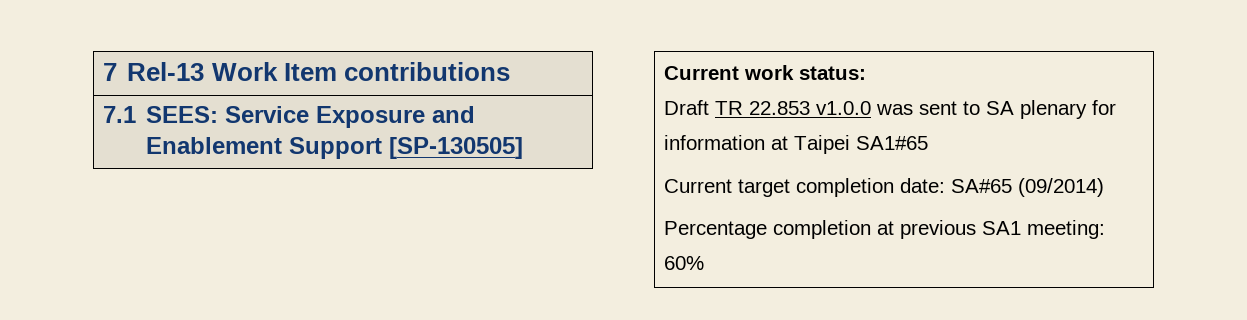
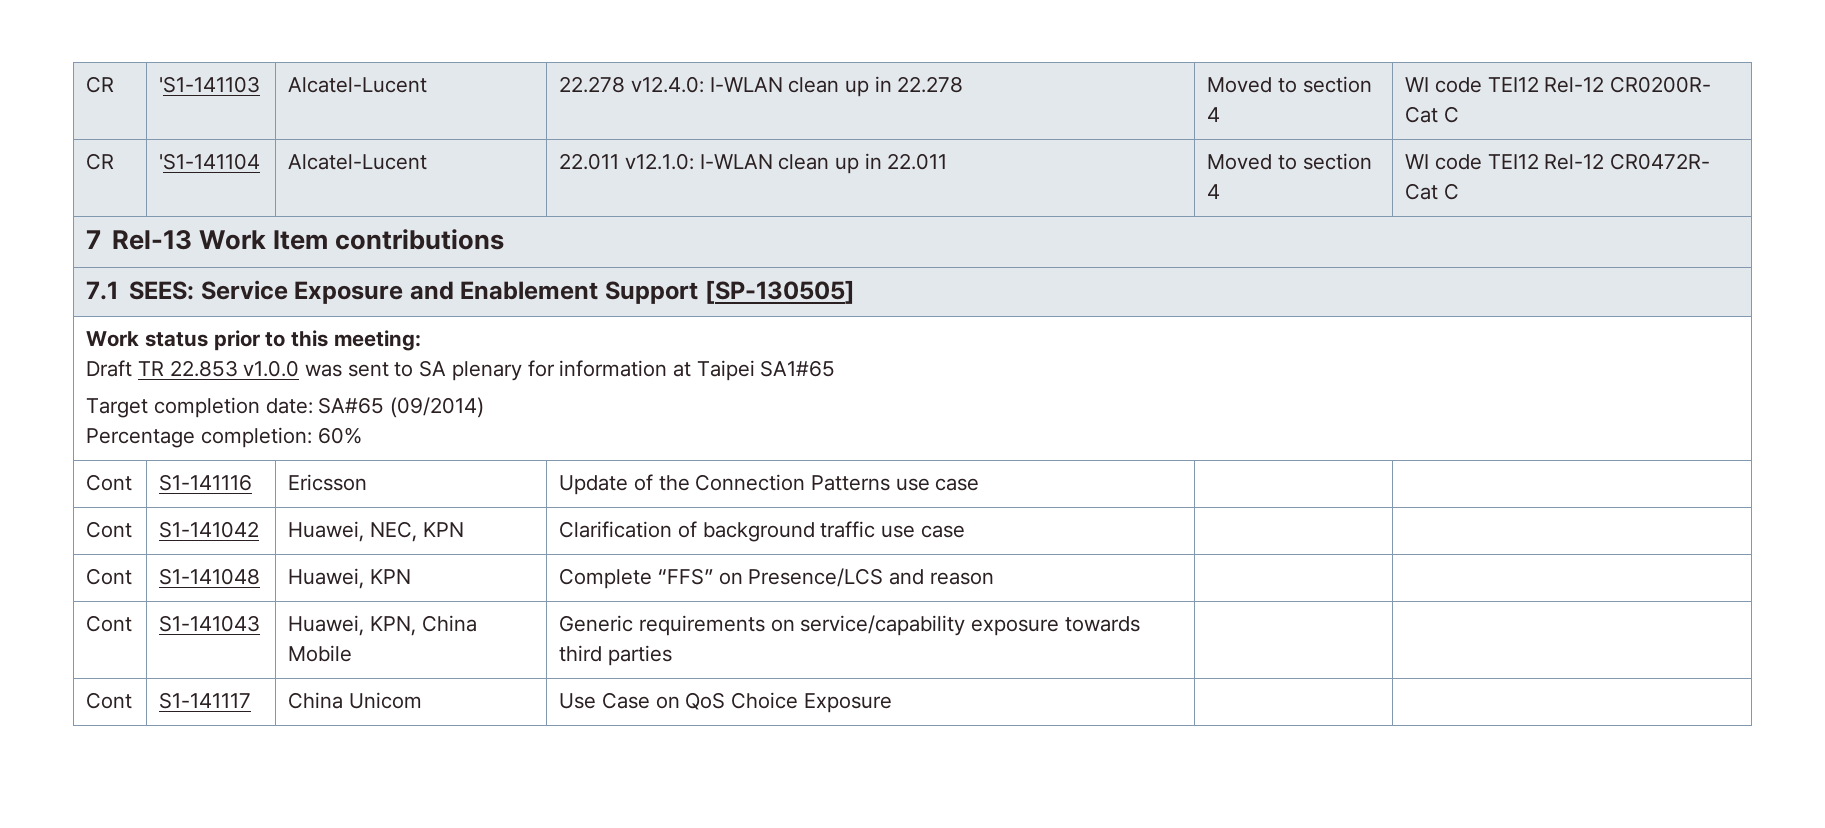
(103, 72) none -> [86,76,115,93] [159,76,261,93] [288,77,428,93] [559,76,964,97] [1207,76,1372,93] [1207,107,1221,122] [1405,76,1712,93] [1405,106,1460,123] [86,153,115,170] [159,153,261,170] [288,154,428,170] [559,153,948,174] [1207,153,1372,170] [1207,184,1221,199] [1405,153,1711,170] [1405,183,1460,200] CR | 'S1-141103 | Alcatel-Lucent | 22.278 v12.4.0: I-WLAN clean up in 22.278 | Moved to section 4 | WI code TEI12 Rel-12 CR0200R- Cat C // CR | 'S1-141104 | Alcatel-Lucent | 22.011 v12.1.0: I-WLAN clean up in 22.011 | Moved to section 4 | WI code TEI12 Rel-12 CR0472R- Cat C //
[664,65,867,80] Current work status: -> [86,330,421,351] Work status prior to this meeting:
[664,179,791,197] Current target -> [86,398,149,418] Target
[773,220,1106,239] [664,256,705,270] completion at previous SA1 meeting: 60% -> [201,427,362,448] [86,474,133,491] [159,474,253,491] [288,474,368,491] [559,474,980,495] [86,521,133,538] [159,521,260,538] [288,521,464,542] [559,521,965,542] [86,568,133,585] [159,568,261,585] [288,568,412,589] [559,568,994,589] [86,615,133,632] [159,615,261,632] [288,615,477,636] [288,645,353,662] [559,615,1140,636] [559,645,673,666] [86,692,133,709] [159,692,252,709] [288,692,423,709] [559,692,892,713] completion: 60% // Cont | S1-141116 | Ericsson | Update of the Connection Patterns use case | | // Cont | S1-141042 | Huawei, NEC, KPN | Clarification of background traffic use case | | // Cont | S1-141048 | Huawei, KPN | Complete “FFS” on Presence/LCS and reason | | // Cont | S1-141043 | Huawei, KPN, China Mobile | Generic requirements on service/capability exposure towards third parties | | // Cont | S1-141117 | China Unicom | Use Case on QoS Choice Exposure | |

